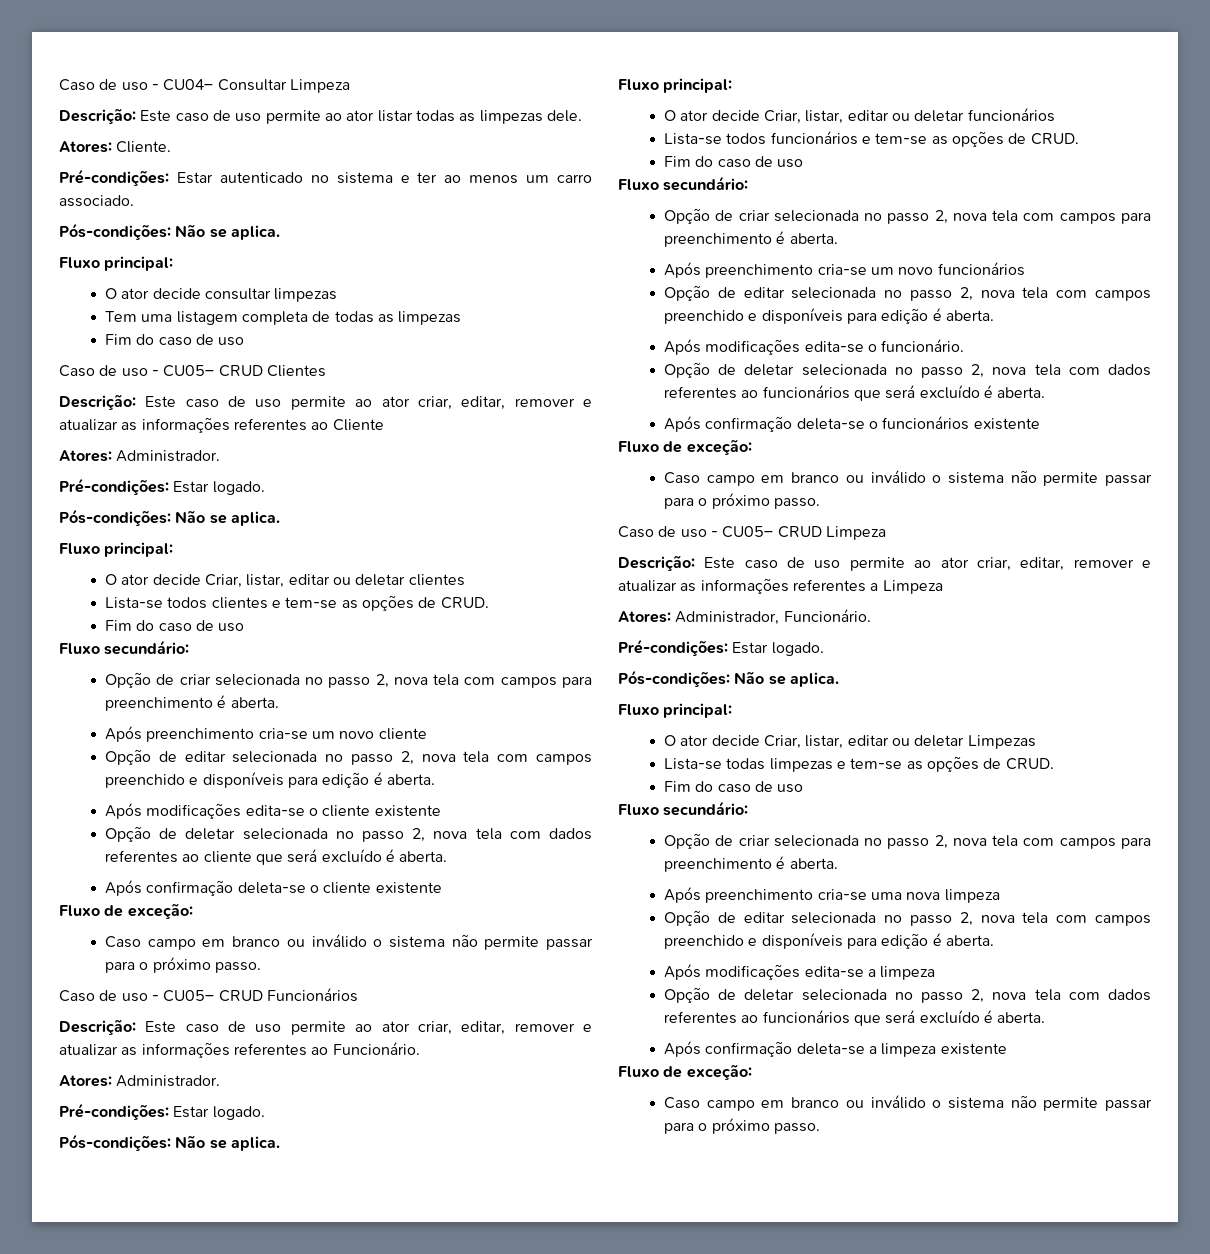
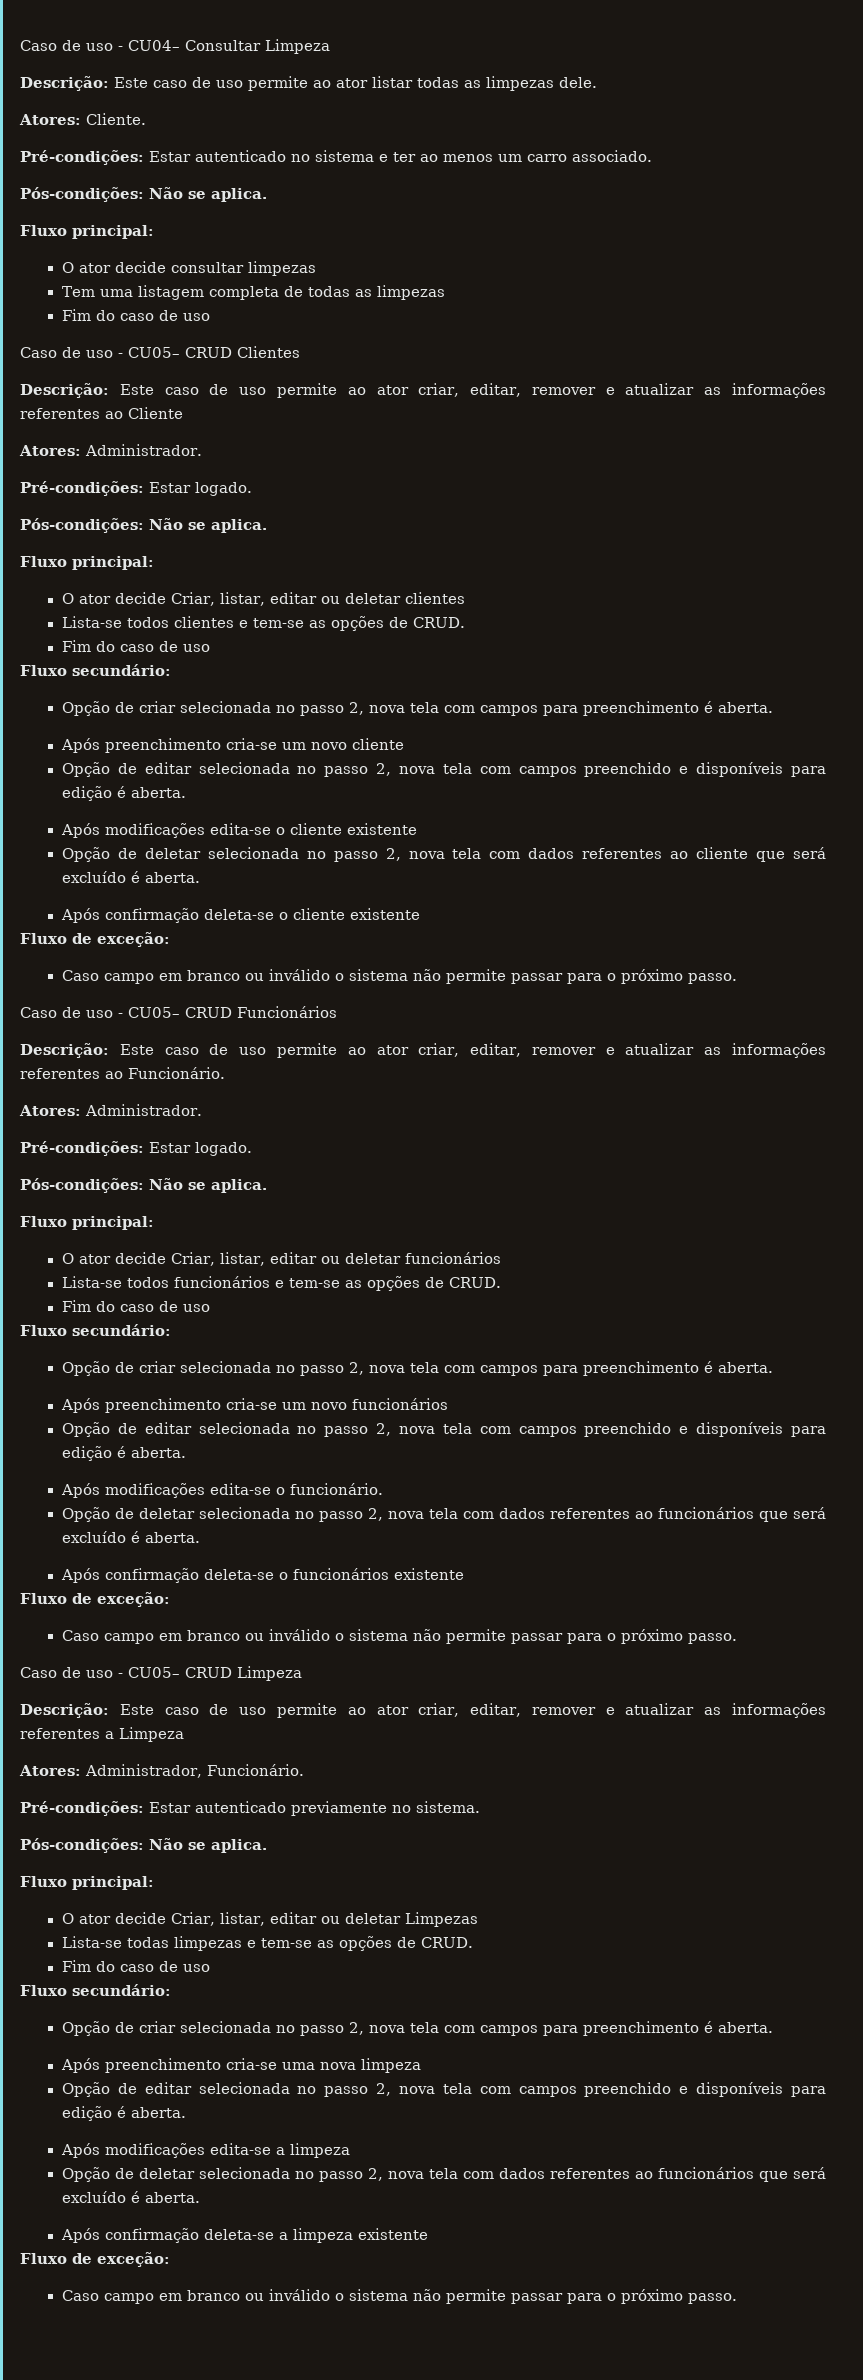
[771,642,824,656] logado. -> [195,1801,480,1816] autenticado previamente no sistema.

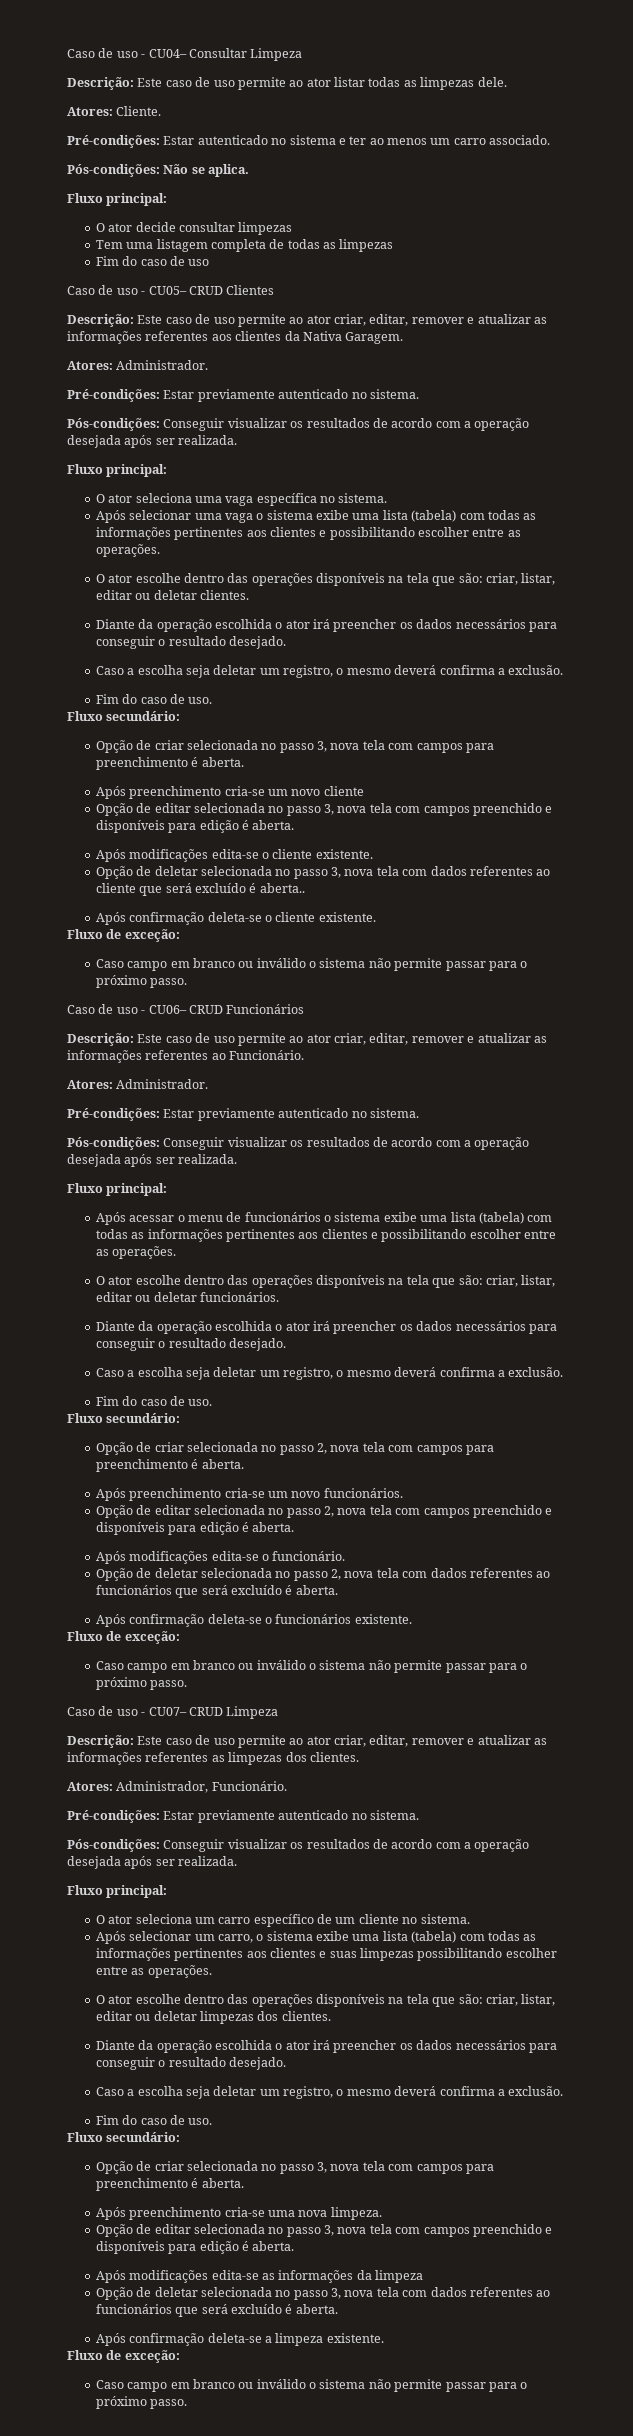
[105,407,183,419] [19,444,202,456] [20,481,252,496] [20,518,267,533] [20,556,154,570] [61,592,465,606] [61,616,465,631] [61,640,210,652] [20,664,171,676] [61,701,364,716] ao Cliente // Atores: Administrador. // Pré-condições: Estar logado. // Pós-condições: Não se aplica. // Fluxo principal: // O ator decide Criar, listar, editar ou deletar clientes // Lista-se todos clientes e tem-se as opções de CRUD. // Fim do caso de uso // Fluxo secundário: // Opção de criar selecionada no passo 2, -> [211,331,404,344] [67,360,209,370] [67,389,419,402] [67,418,530,431] [67,435,238,448] [67,464,168,477] [95,493,388,506] [95,510,537,523] [95,527,521,540] [95,544,160,557] [95,573,556,586] [95,590,249,600] [95,619,557,632] [95,636,286,649] [95,665,564,678] [95,694,213,704] [67,711,181,721] [95,740,328,753] aos clientes da Nativa Garagem. // Atores: Administrador. // Pré-condições: Estar previamente autenticado no sistema. // Pós-condições: Conseguir visualizar os resultados de acordo com a operação desejada após ser realizada. // Fluxo principal: // O ator seleciona uma vaga específica no sistema. // Após selecionar uma vaga o sistema exibe uma lista (tabela) com todas as informações pertinentes aos clientes e possibilitando escolher entre as operações. // O ator escolhe dentro das operações disponíveis na tela que são: criar, listar, editar ou deletar clientes. // Diante da operação escolhida o ator irá preencher os dados necessários para conseguir o resultado desejado. // Caso a escolha seja deletar um registro, o mesmo deverá confirma a exclusão. // Fim do caso de uso. // Fluxo secundário: // Opção de criar selecionada no passo 3,
[376,763,392,776] 2, -> [324,804,335,815] 3,
[346,823,417,835] [61,847,401,862] existente // Opção de deletar selecionada no passo 2, -> [315,849,373,859] [95,866,342,879] existente. // Opção de deletar selecionada no passo 3,
[144,872,200,883] aberta. -> [259,883,305,893] aberta..
[349,908,420,920] existente -> [318,912,376,922] existente.
[128,1007,180,1018] CU05– -> [148,1005,187,1014] CU06–
[195,1142,252,1156] [20,1178,267,1193] [20,1216,154,1230] [61,1252,501,1266] [61,1276,501,1291] [61,1300,210,1312] logado. // Pós-condições: Não se aplica. // Fluxo principal: // O ator decide Criar, listar, editar ou deletar funcionários // Lista-se todos funcionários e tem-se as opções de CRUD. // Fim do caso de uso -> [197,1108,419,1121] [67,1137,530,1150] [67,1154,238,1167] [67,1183,168,1196] [95,1212,553,1225] [95,1229,557,1242] [95,1246,177,1259] [95,1275,556,1288] [95,1292,279,1302] [95,1321,557,1334] [95,1338,286,1351] [95,1367,564,1380] [95,1396,213,1406] previamente autenticado no sistema. // Pós-condições: Conseguir visualizar os resultados de acordo com a operação desejada após ser realizada. // Fluxo principal: // Após acessar o menu de funcionários o sistema exibe uma lista (tabela) com todas as informações pertinentes aos clientes e possibilitando escolher entre as operações. // O ator escolhe dentro das operações disponíveis na tela que são: criar, listar, editar ou deletar funcionários. // Diante da operação escolhida o ator irá preencher os dados necessários para conseguir o resultado desejado. // Caso a escolha seja deletar um registro, o mesmo deverá confirma a exclusão. // Fim do caso de uso.
[351,1398,448,1410] funcionários -> [323,1488,403,1498] funcionários.
[393,1568,464,1580] existente -> [354,1614,412,1624] existente.
[128,1667,180,1678] CU05– -> [148,1707,187,1716] CU07–
[105,1727,184,1742] a Limpeza -> [211,1752,359,1765] as limpezas dos clientes.
[195,1801,480,1816] [20,1838,267,1853] [20,1876,154,1890] [61,1912,478,1927] [61,1936,473,1951] [61,1960,210,1972] [20,1984,171,1996] [61,2021,364,2036] autenticado previamente no sistema. // Pós-condições: Não se aplica. // Fluxo principal: // O ator decide Criar, listar, editar ou deletar Limpezas // Lista-se todas limpezas e tem-se as opções de CRUD. // Fim do caso de uso // Fluxo secundário: // Opção de criar selecionada no passo 2, -> [197,1810,419,1823] [67,1839,530,1852] [67,1856,238,1869] [67,1885,168,1898] [95,1914,470,1927] [95,1931,537,1944] [95,1948,557,1961] [95,1965,212,1978] [95,1994,556,2007] [95,2011,331,2024] [95,2040,557,2053] [95,2057,286,2070] [95,2086,564,2099] [95,2115,213,2125] [67,2132,181,2142] [95,2161,328,2174] previamente autenticado no sistema. // Pós-condições: Conseguir visualizar os resultados de acordo com a operação desejada após ser realizada. // Fluxo principal: // O ator seleciona um carro específico de um cliente no sistema. // Após selecionar um carro, o sistema exibe uma lista (tabela) com todas as informações pertinentes aos clientes e suas limpezas possibilitando escolher entre as operações. // O ator escolhe dentro das operações disponíveis na tela que são: criar, listar, editar ou deletar limpezas dos clientes. // Diante da operação escolhida o ator irá preencher os dados necessários para conseguir o resultado desejado. // Caso a escolha seja deletar um registro, o mesmo deverá confirma a exclusão. // Fim do caso de uso. // Fluxo secundário: // Opção de criar selecionada no passo 3,
[360,2058,421,2073] [61,2082,392,2097] limpeza // Opção de editar selecionada no passo 2, -> [330,2207,382,2220] [95,2224,335,2237] limpeza. // Opção de editar selecionada no passo 3,
[275,2147,285,2155] a -> [261,2270,372,2283] as informações da
[367,2168,383,2181] 2, -> [331,2288,342,2299] 3,
[357,2228,428,2240] existente -> [326,2333,384,2343] existente.

